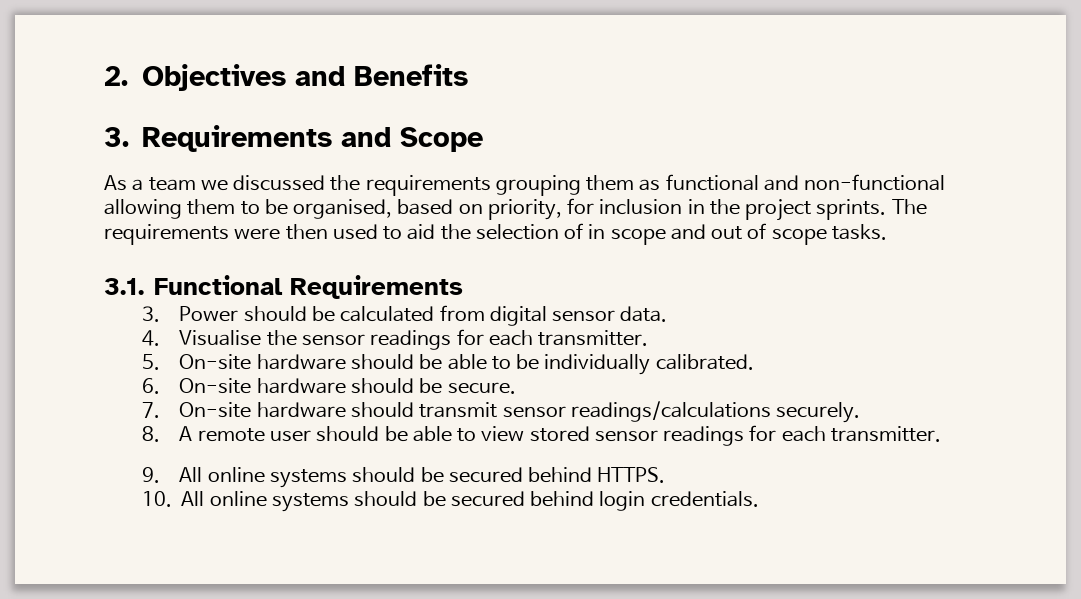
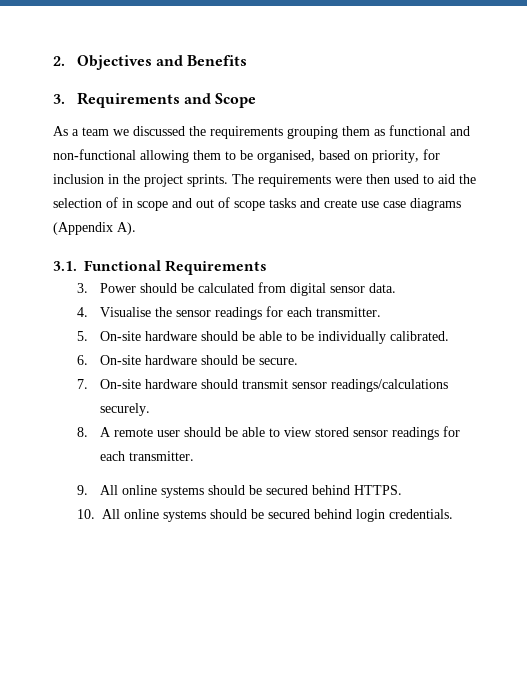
[831,224,887,240] tasks. -> [269,198,461,211] [53,222,136,235] tasks and create use case diagrams (Appendix A).

